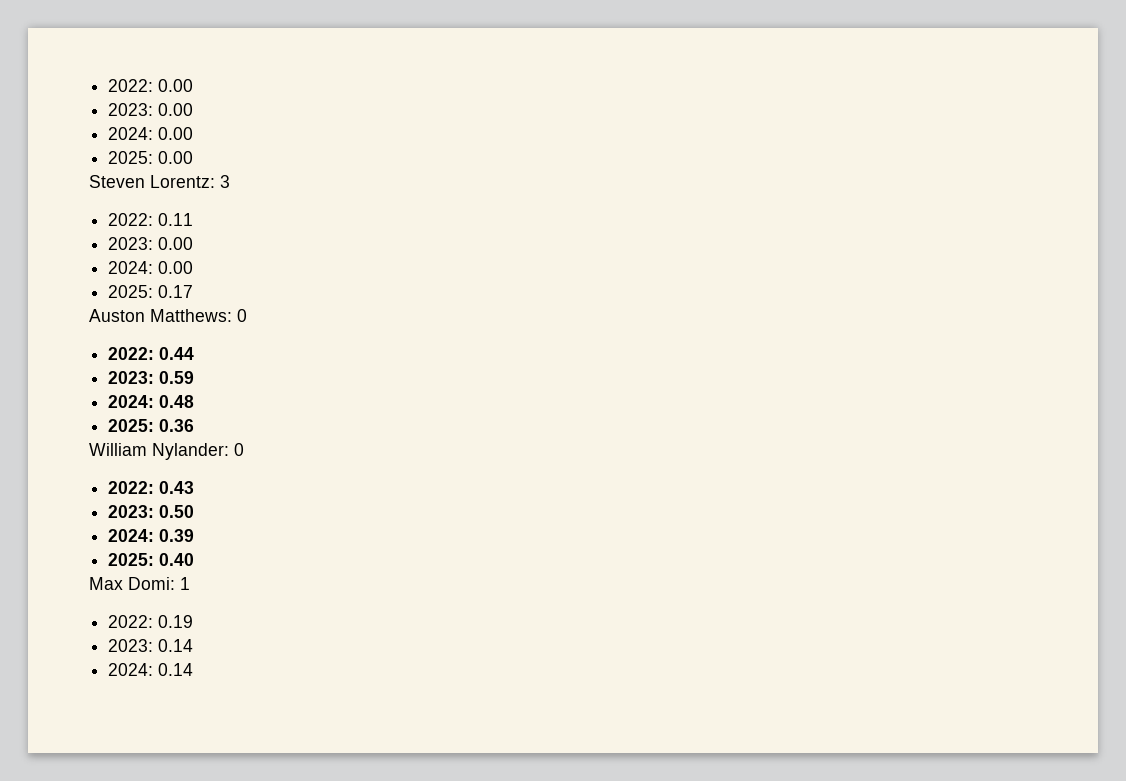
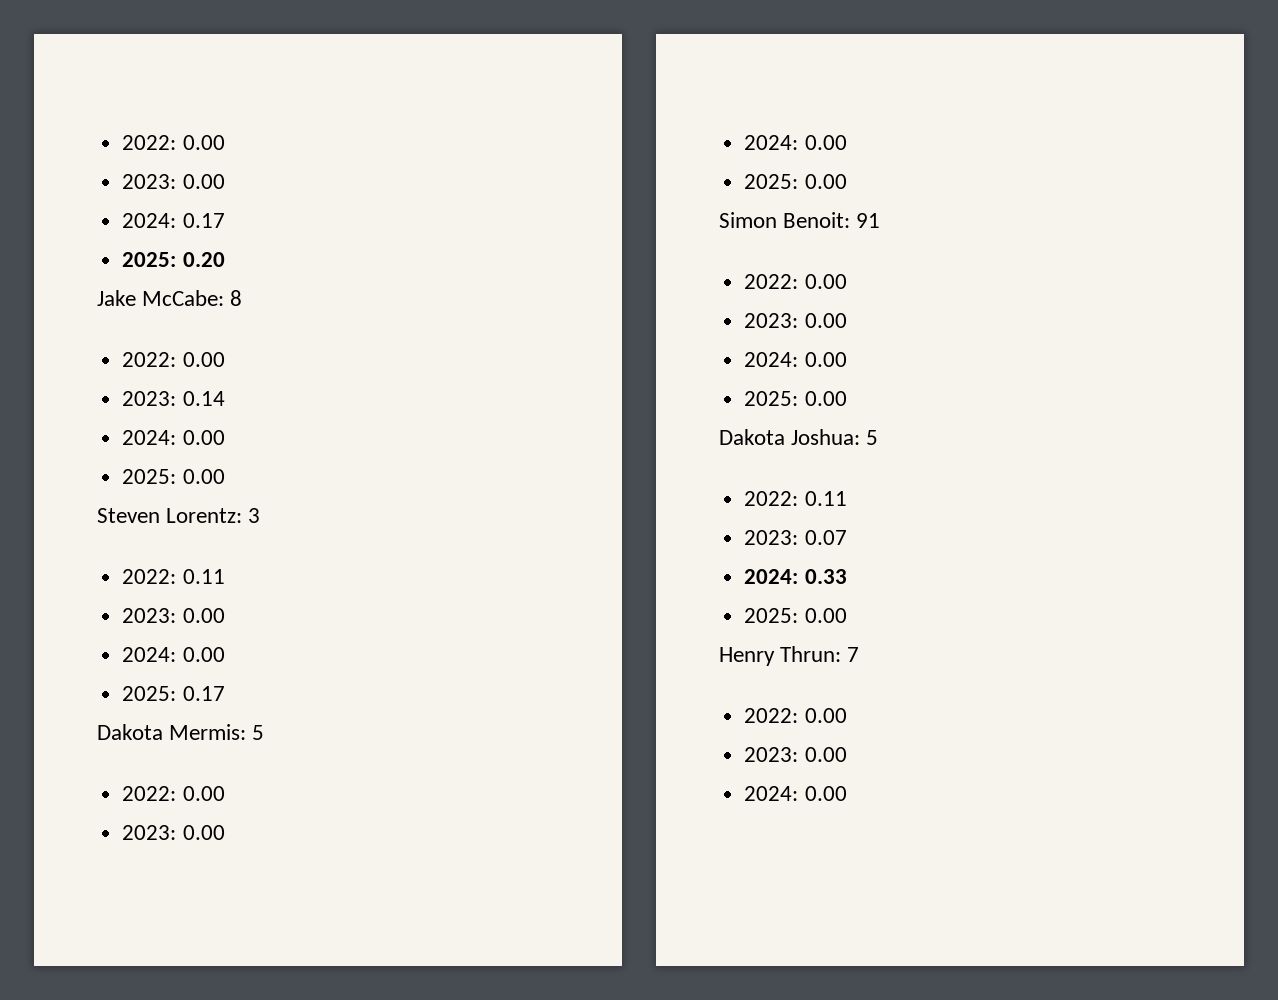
[108,79,194,92] [108,103,194,116] 2022: 0.00 // 2023: 0.00 -> [122,135,225,150] [122,174,225,189] [122,213,225,228] [122,252,225,267] [97,290,243,306] [122,352,225,367] [122,391,225,406] 2022: 0.00 // 2023: 0.00 // 2024: 0.17 // 2025: 0.20 // Jake McCabe: 8 // 2022: 0.00 // 2023: 0.14
[89,309,247,322] [108,347,195,360] [108,371,195,384] [108,395,195,408] [108,419,195,432] [89,443,244,460] [108,481,195,494] [108,505,195,518] [108,529,195,542] [108,553,195,566] [89,577,190,590] [108,615,194,628] [108,639,194,652] [108,663,194,676] Auston Matthews: 0 // 2022: 0.44 // 2023: 0.59 // 2024: 0.48 // 2025: 0.36 // William Nylander: 0 // 2022: 0.43 // 2023: 0.50 // 2024: 0.39 // 2025: 0.40 // Max Domi: 1 // 2022: 0.19 // 2023: 0.14 // 2024: 0.14 -> [97,724,265,740] [122,786,225,801] [122,825,225,840] [744,135,847,150] [744,174,847,189] [719,212,881,228] [744,274,847,289] [744,313,847,328] [744,352,847,367] [744,391,847,406] [719,429,879,445] [744,491,847,506] [744,530,847,545] [744,569,847,584] [744,608,847,623] [719,646,860,666] [744,708,847,723] [744,747,847,762] [744,786,847,801] Dakota Mermis: 5 // 2022: 0.00 // 2023: 0.00 // 2024: 0.00 // 2025: 0.00 // Simon Benoit: 91 // 2022: 0.00 // 2023: 0.00 // 2024: 0.00 // 2025: 0.00 // Dakota Joshua: 5 // 2022: 0.11 // 2023: 0.07 // 2024: 0.33 // 2025: 0.00 // Henry Thrun: 7 // 2022: 0.00 // 2023: 0.00 // 2024: 0.00

